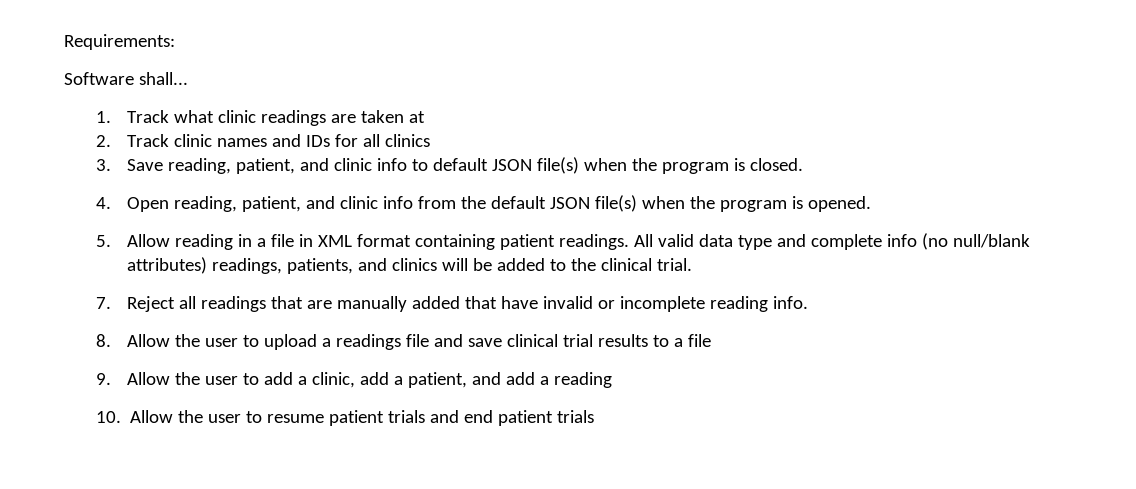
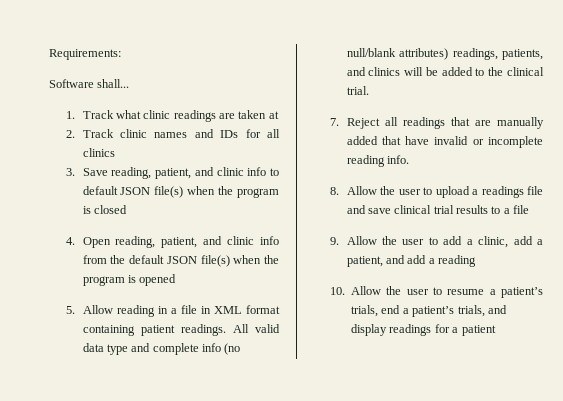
[750,158,804,171] closed. -> [93,205,127,214] closed
[808,196,872,212] opened. -> [139,274,177,286] opened
[328,410,594,426] patient trials and end patient trials -> [489,287,543,298] [350,305,507,317] [350,324,496,336] a patient’s trials, end a patient’s trials, and display readings for a patient

